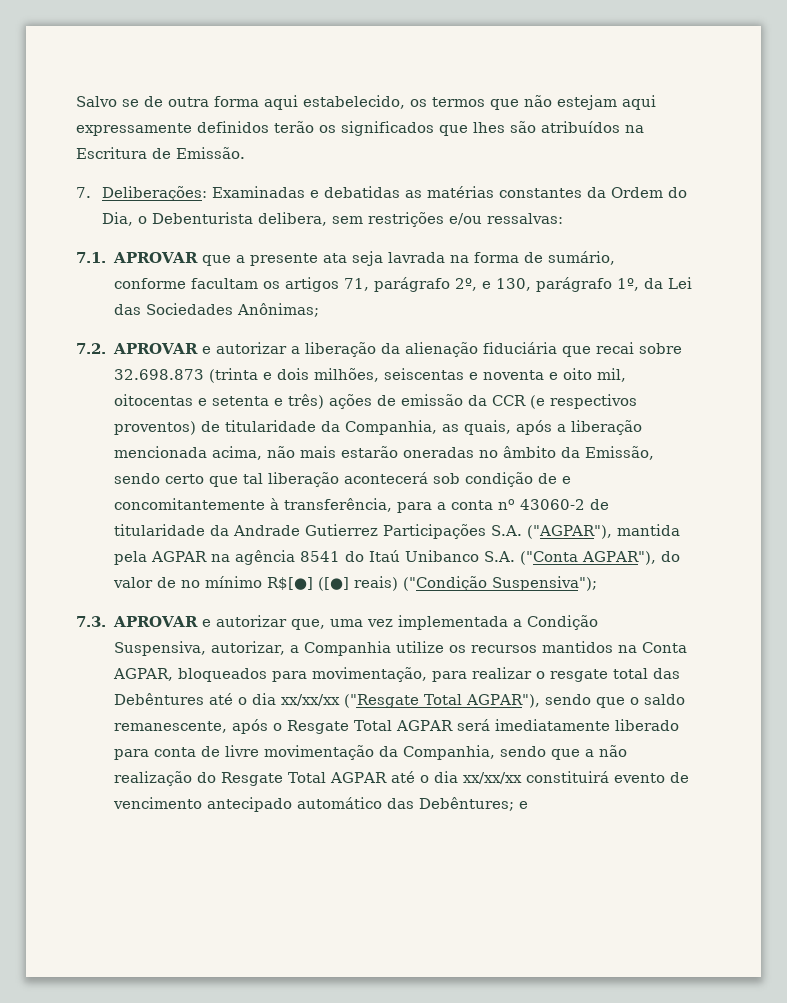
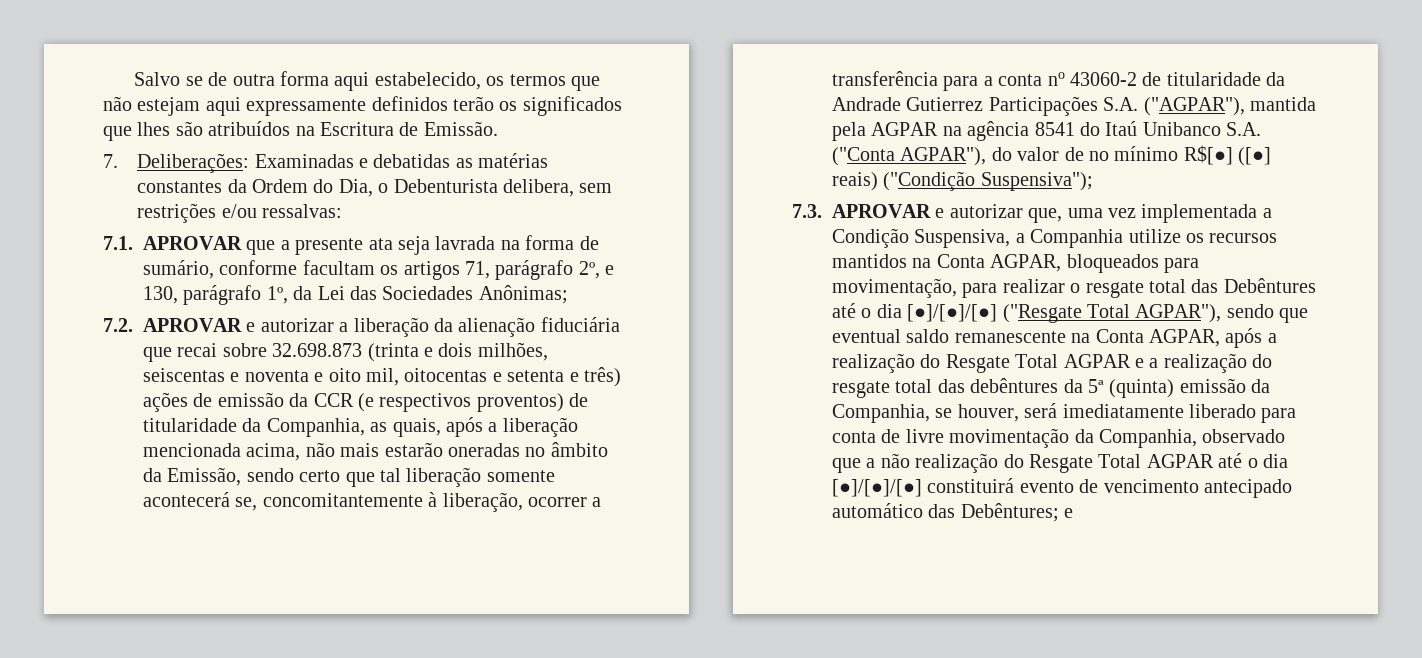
[343,472,571,487] [113,498,392,512] acontecerá sob condição de e concomitantemente à transferência, -> [486,470,555,482] [143,492,602,512] [832,71,938,86] somente acontecerá se, concomitantemente à liberação, ocorrer a transferência
[210,641,286,655] autorizar, -> (1011, 238) none
[280,694,340,706] xx/xx/xx -> [907,304,998,322] [●]/[●]/[●]
[630,694,686,705] [113,719,454,734] o saldo remanescente, após o Resgate Total AGPAR -> [832,328,1277,348] [832,353,1273,373] [832,378,1271,398] [832,404,1019,423] eventual saldo remanescente na Conta AGPAR, após a realização do Resgate Total AGPAR e a realização do resgate total das debêntures da 5ª (quinta) emissão da Companhia, se houver,
[499,746,546,757] sendo -> [1202,429,1286,443] observado
[463,772,523,784] xx/xx/xx -> [832,479,922,497] [●]/[●]/[●]

